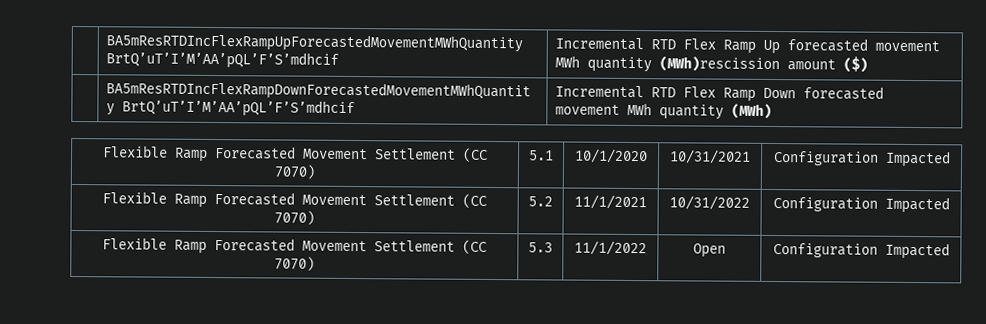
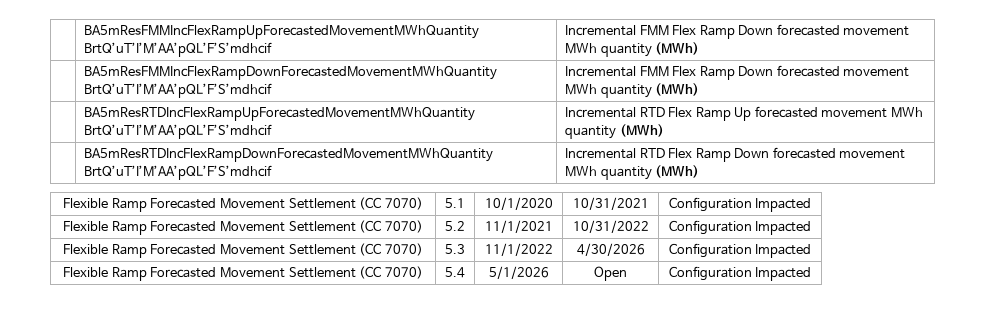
(106, 43) none -> [84,25,480,39] [84,42,273,57] [565,24,910,39] [565,42,700,57] [84,66,498,80] [84,83,273,98] [565,65,910,80] [565,83,700,98] | BA5mResFMMIncFlexRampUpForecastedMovementMWhQuantity BrtQ’uT’I’M’AA’pQL’F’S’mdhcif | Incremental FMM Flex Ramp Down forecasted movement MWh quantity (MWh) // | BA5mResFMMIncFlexRampDownForecastedMovementMWhQuantity BrtQ’uT’I’M’AA’pQL’F’S’mdhcif | Incremental FMM Flex Ramp Down forecasted movement MWh quantity (MWh) //
[659,56,869,73] (MWh)rescission amount ($) -> [619,124,664,137] (MWh)
(647, 248) none -> [576,243,645,256] [668,243,812,258] [63,266,423,281] [445,267,465,278] [488,266,549,279] | 4/30/2026 | Configuration Impacted // Flexible Ramp Forecasted Movement Settlement (CC 7070) | 5.4 | 5/1/2026

